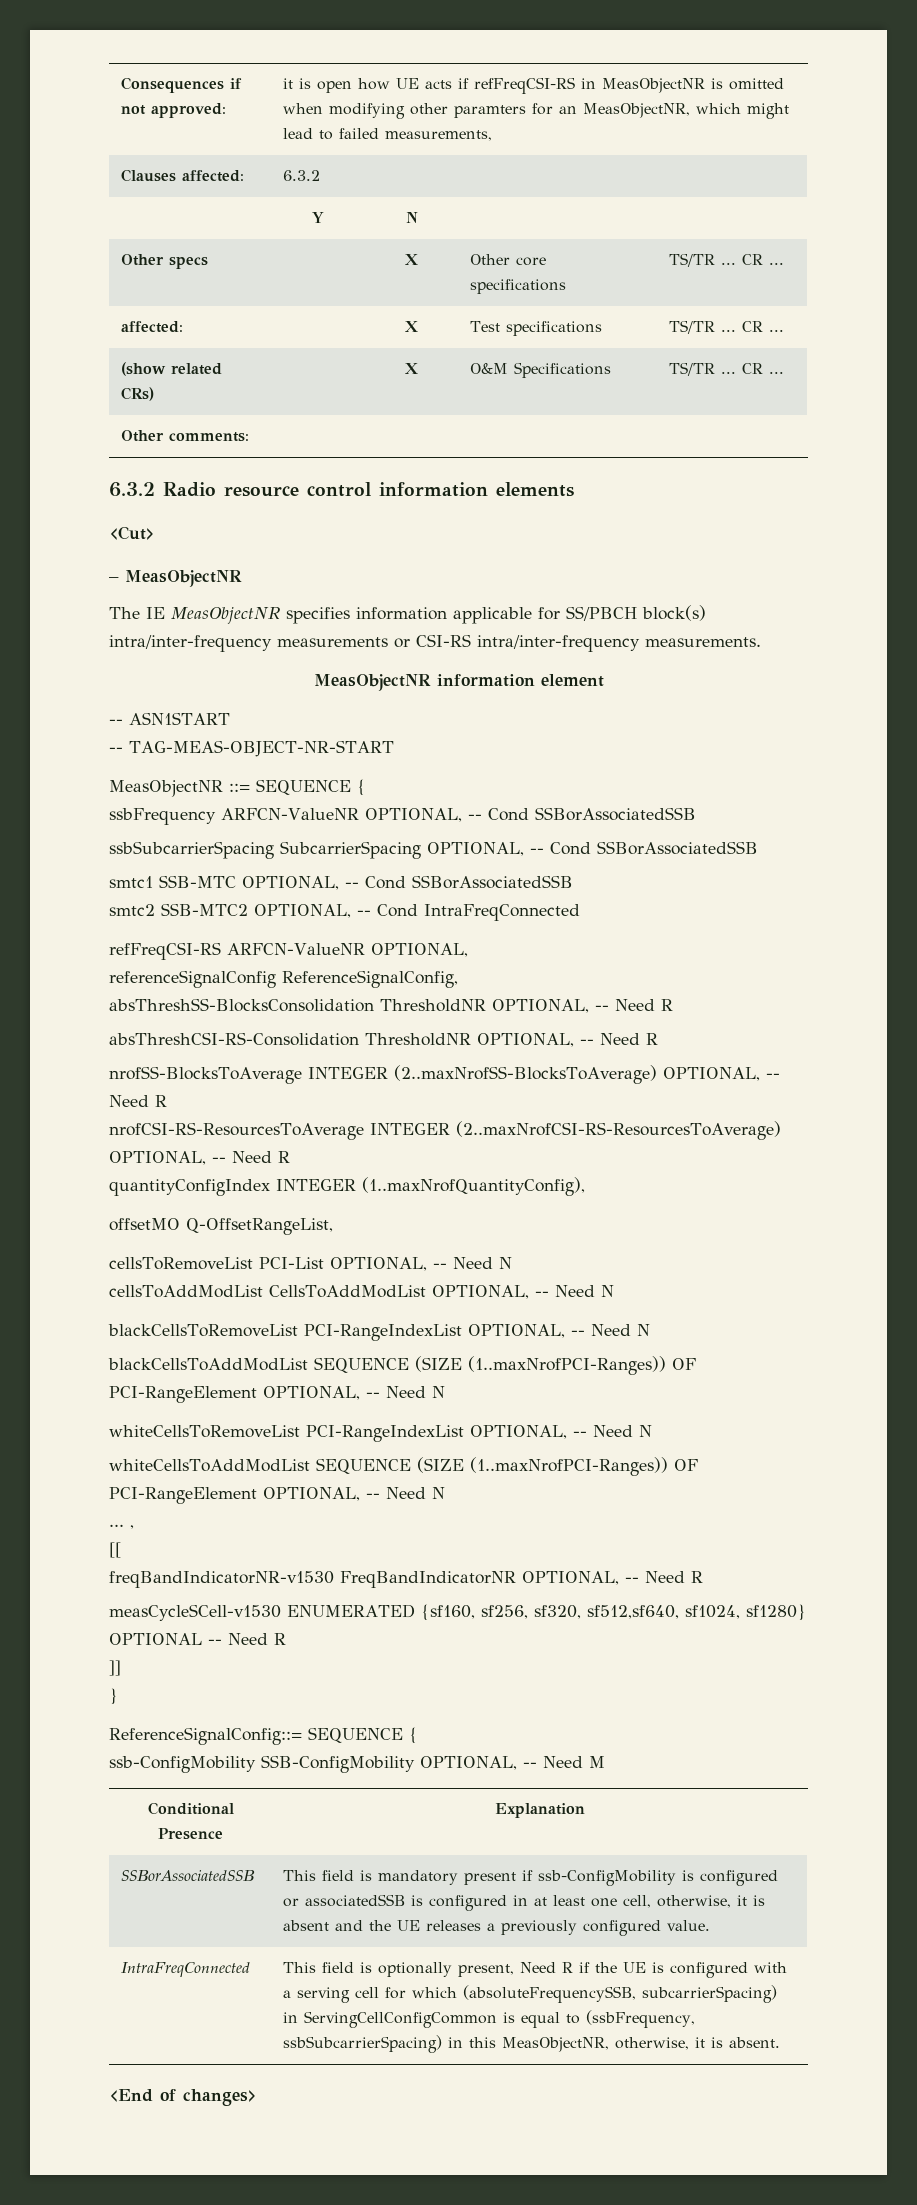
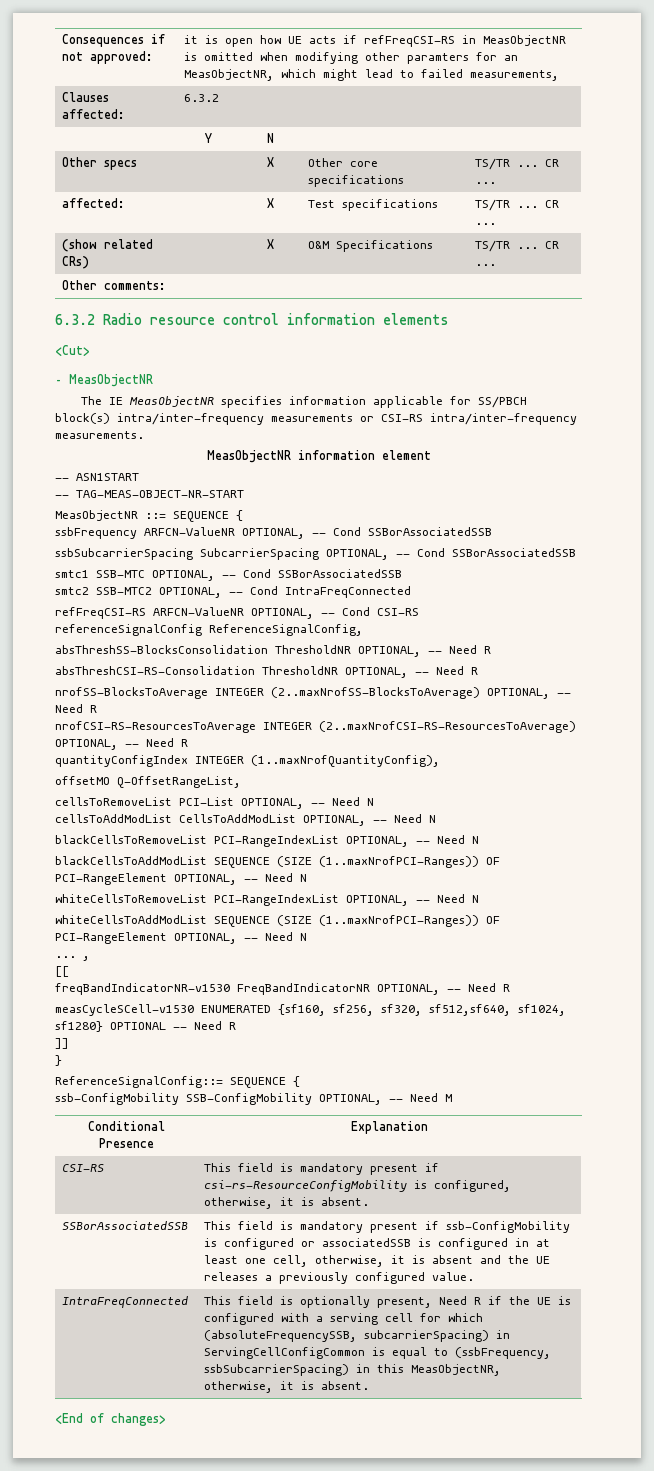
(468, 950) none -> [321,607,419,616] -- Cond CSI-RS
(585, 1810) none -> [62,1164,105,1172] [204,1163,440,1175] [204,1180,512,1192] [204,1197,370,1209] // CSI-RS | This field is mandatory present if csi-rs-ResourceConfigMobility is configured, otherwise, it is absent.

